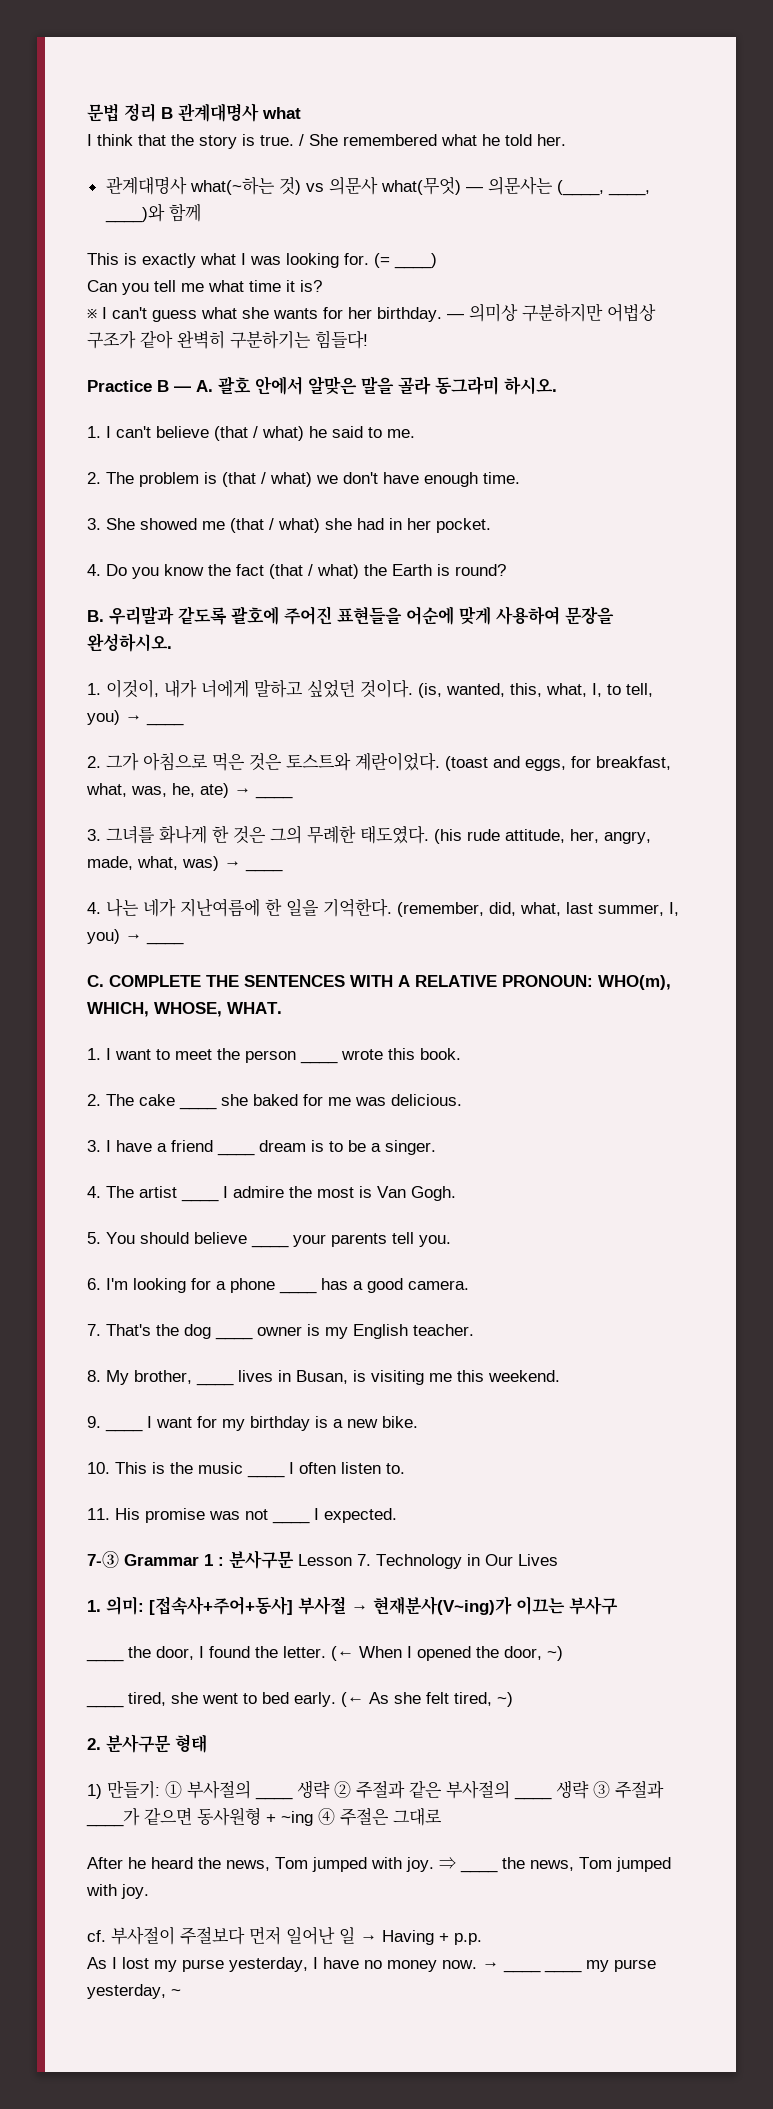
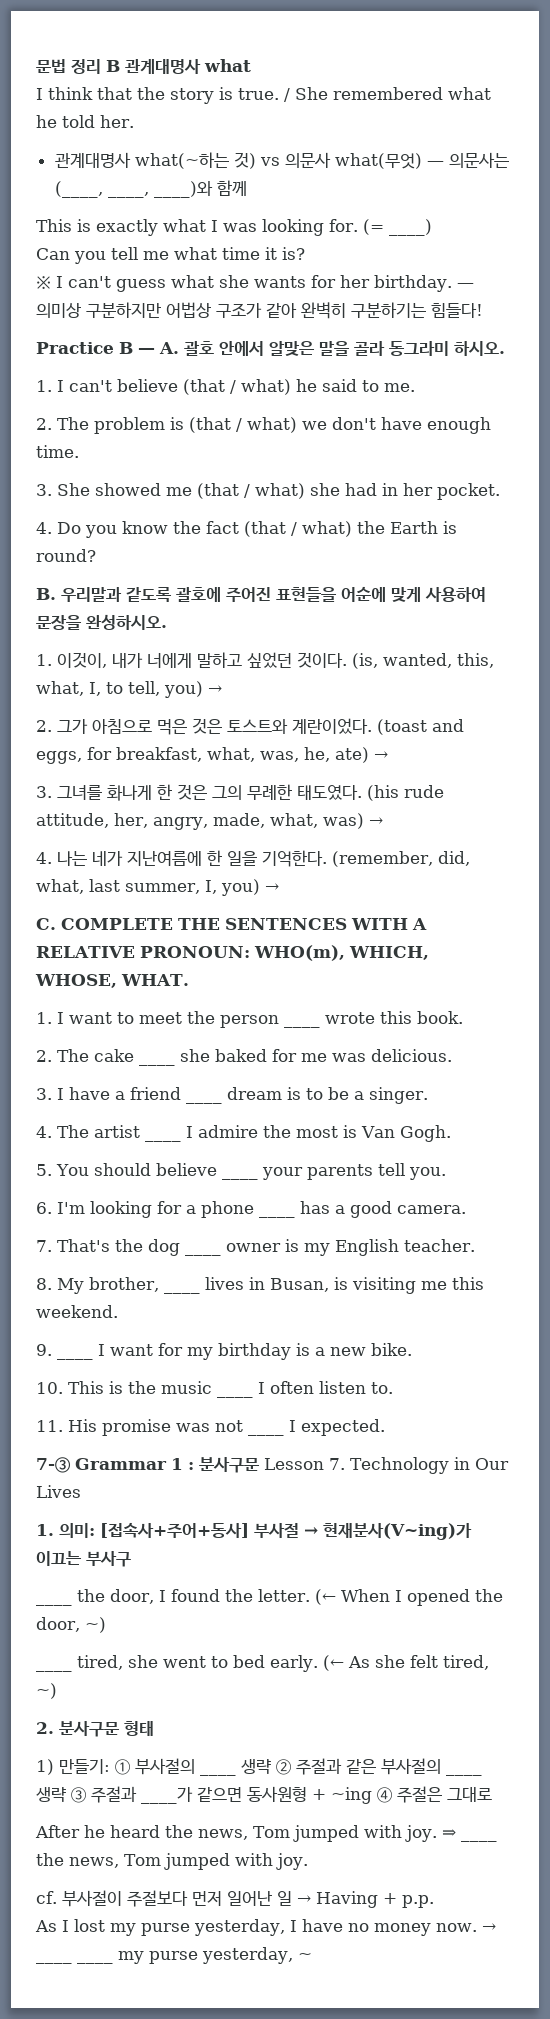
[146,722,184,726] ____ -> (222, 689) none
[255,795,293,799] ____ -> (388, 755) none
[245,868,283,872] ____ -> (383, 821) none
[146,941,184,945] ____ -> (279, 887) none

